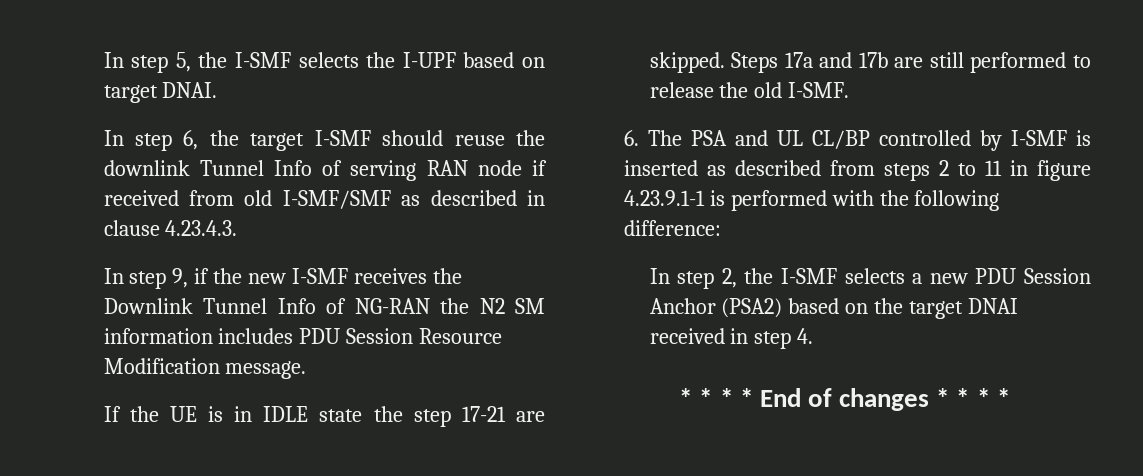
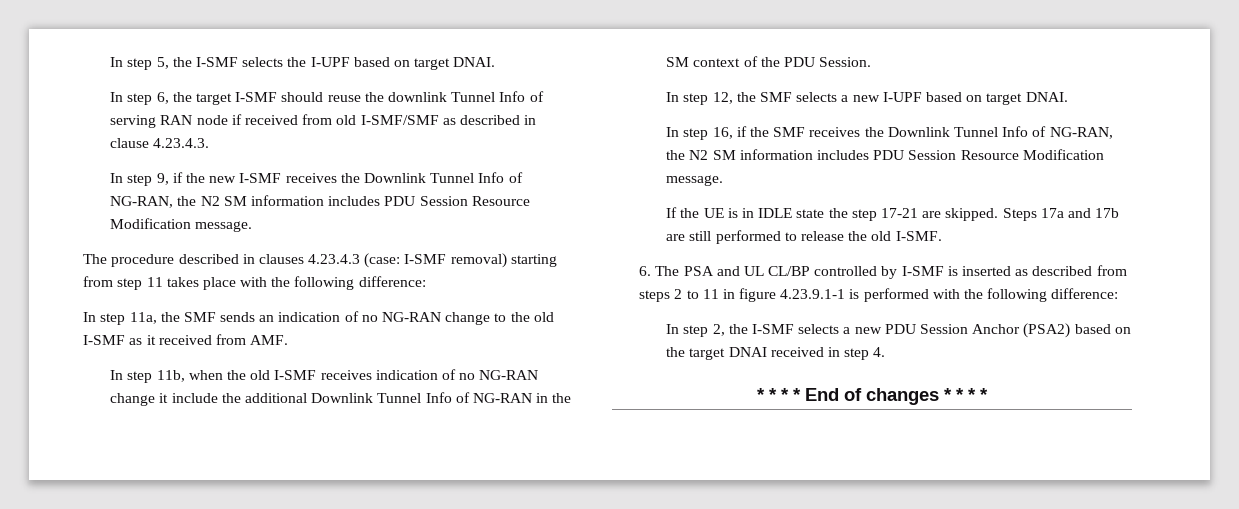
[354,298,430,314] NG-RAN -> [110,195,530,208] [110,218,253,232] [83,253,557,268] [83,276,426,290] [83,311,554,325] [83,334,289,345] [110,369,539,383] [110,392,572,406] [666,56,872,67] [666,92,1068,105] [666,126,1113,140] NG-RAN, the N2 SM information includes PDU Session Resource Modification message. // The procedure described in clauses 4.23.4.3 (case: I-SMF removal) starting from step 11 takes place with the following difference: // In step 11a, the SMF sends an indication of no NG-RAN change to the old I-SMF as it received from AMF. // In step 11b, when the old I-SMF receives indication of no NG-RAN change it include the additional Downlink Tunnel Info of NG-RAN in the SM context of the PDU Session. // In step 12, the SMF selects a new I-UPF based on target DNAI. // In step 16, if the SMF receives the Downlink Tunnel Info of NG-RAN,

